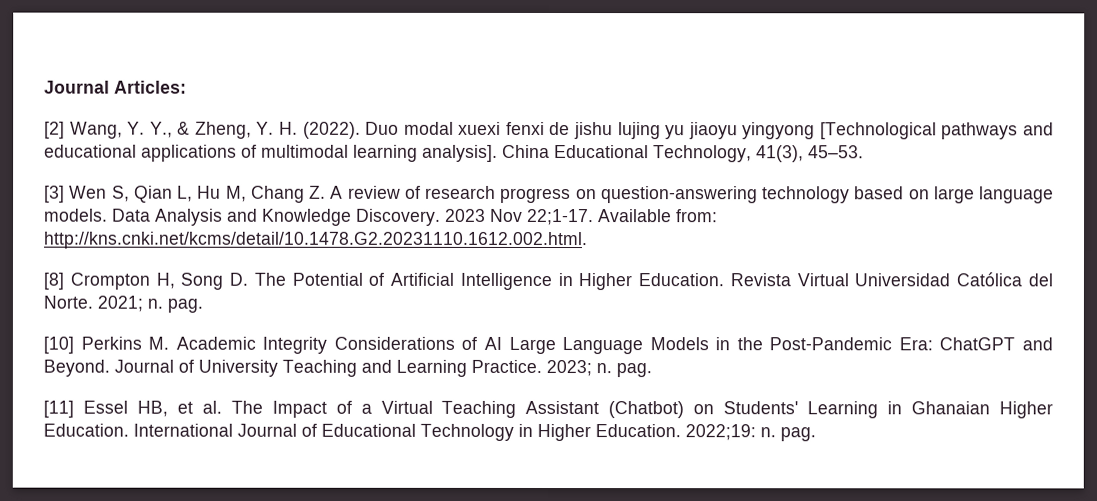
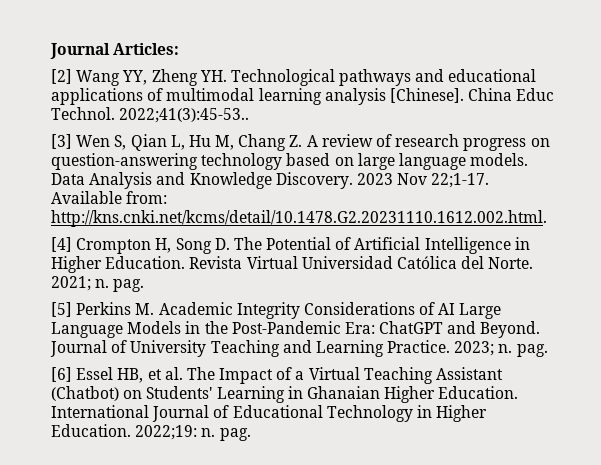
[69,121,937,140] Wang, Y. Y., & Zheng, Y. H. (2022). Duo modal xuexi fenxi de jishu lujing yu jiaoyu yingyong [Technological -> [76,69,335,86] Wang YY, Zheng YH. Technological
[422,144,864,163] analysis]. China Educational Technology, 41(3), 45–53. -> [324,88,555,105] [51,107,250,123] analysis [Chinese]. China Educ Technol. 2022;41(3):45-53..
[43,272,64,290] [8] -> [51,237,72,252] [4]
[43,336,74,354] [10] -> [51,302,72,317] [5]
[43,400,74,418] [11] -> [51,367,72,382] [6]

